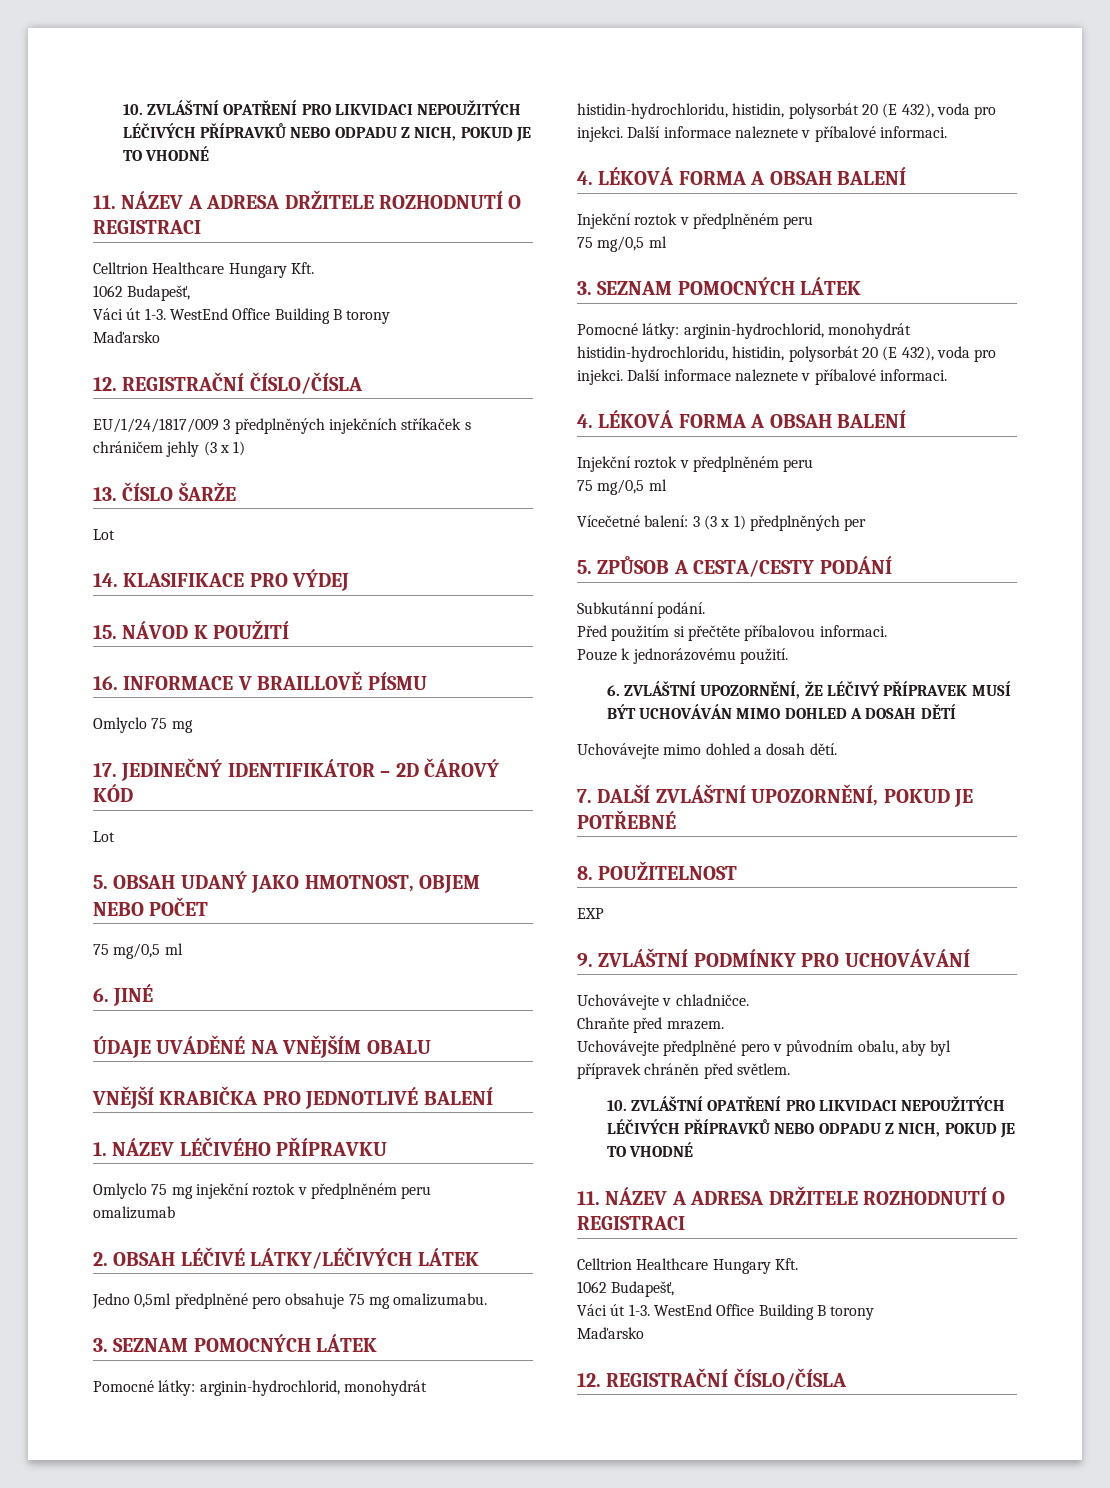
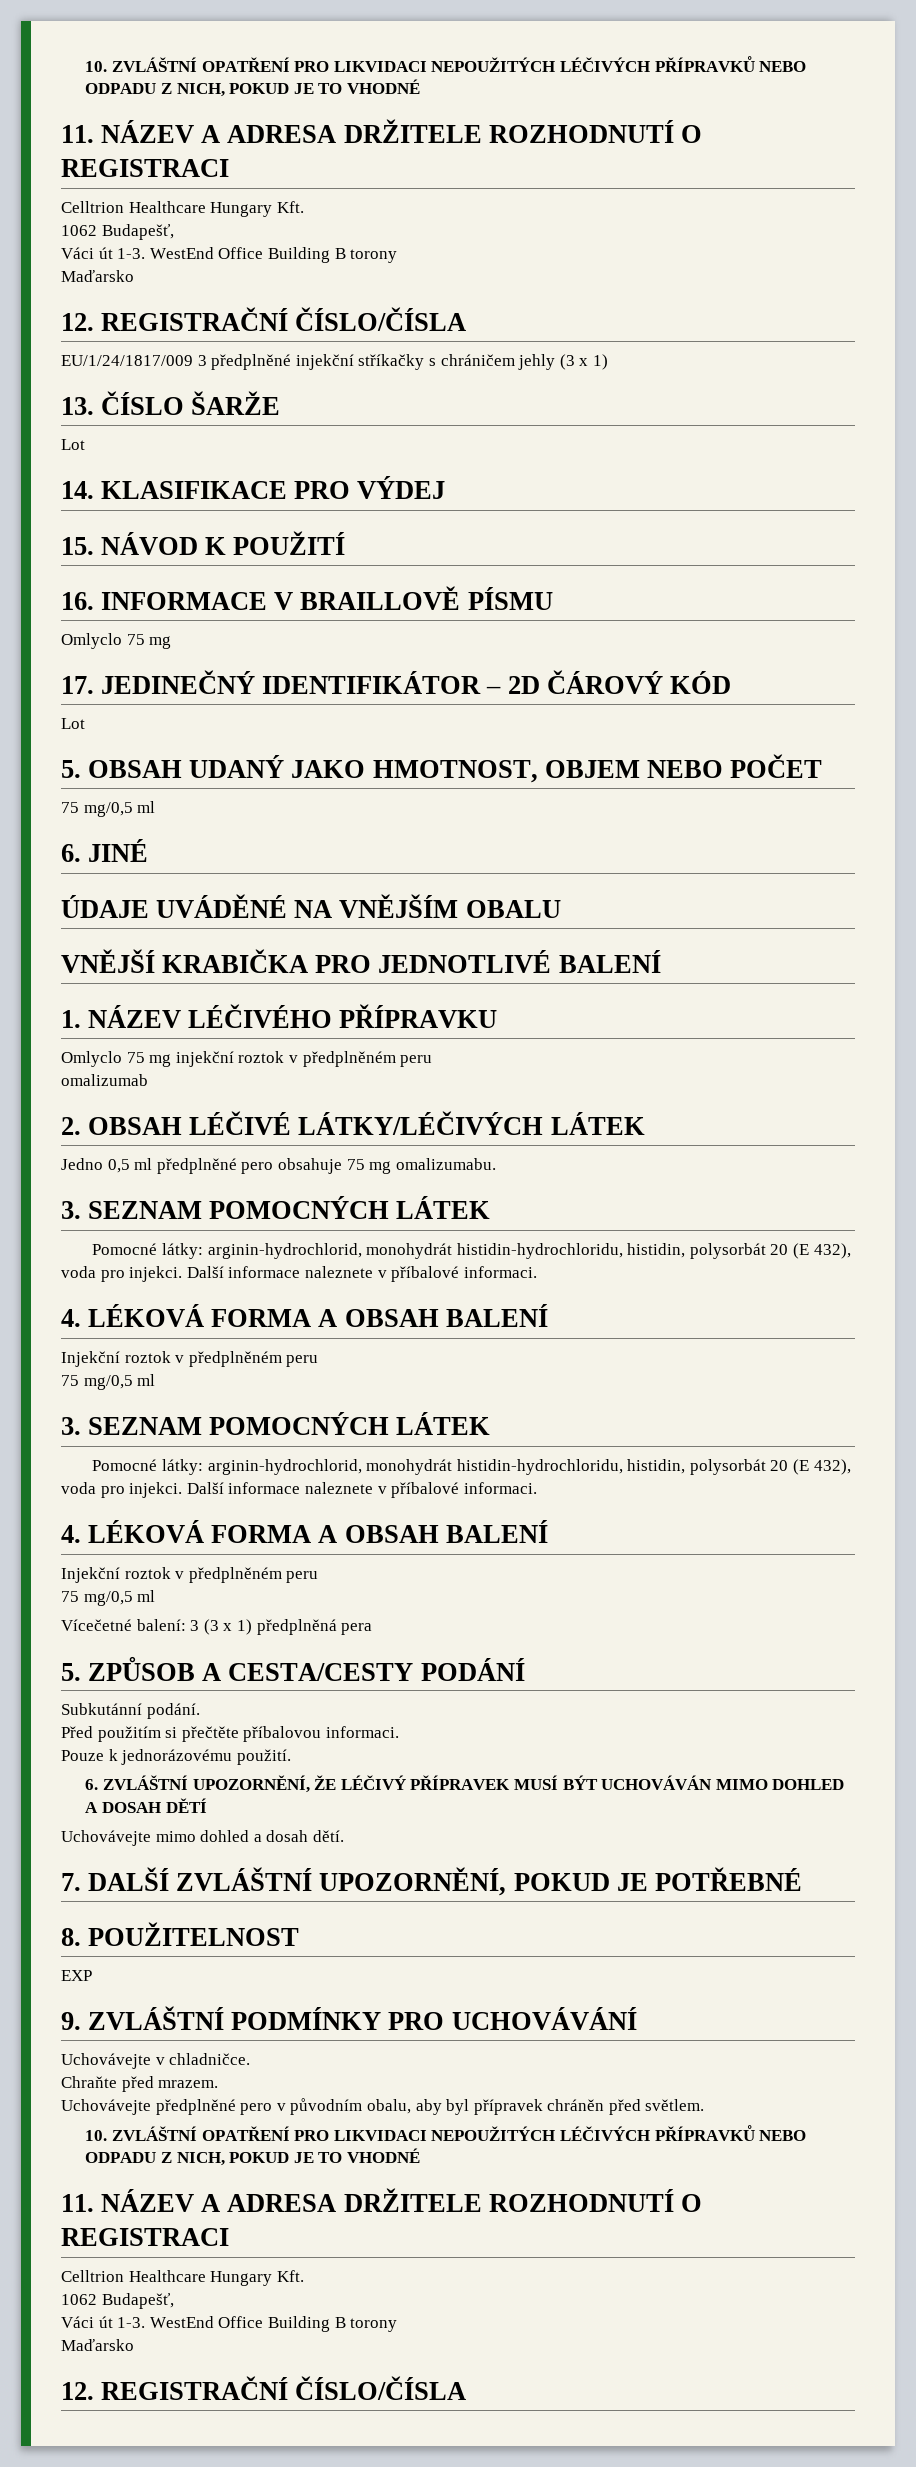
[234,418,462,434] předplněných injekčních stříkaček -> [211,354,425,370] předplněné injekční stříkačky
[134,1293,172,1308] 0,5ml -> [107,1158,153,1173] 0,5 ml
[749,515,867,531] předplněných per -> [256,1619,373,1635] předplněná pera

